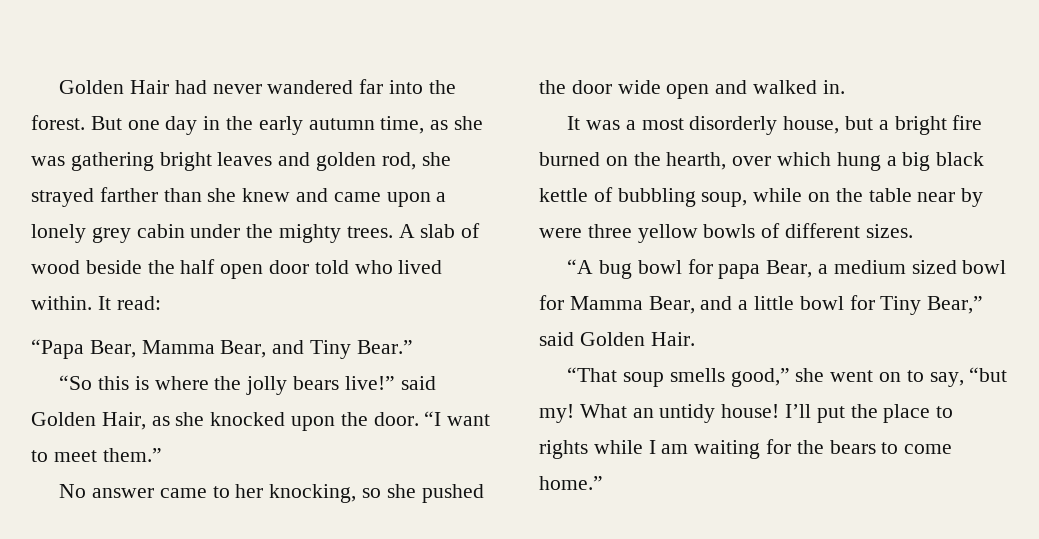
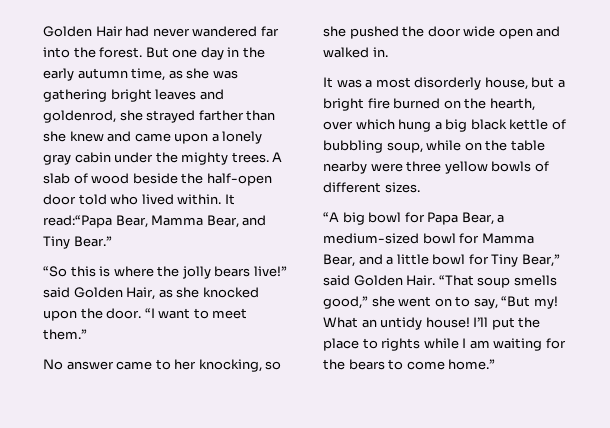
[316,152,416,171] golden rod, -> [43,110,116,123] goldenrod,
[91,227,131,243] grey -> [43,154,71,165] gray
[180,259,264,279] half open -> [206,173,272,186] half-open
[116,296,161,310] [31,339,84,359] read: // “Papa -> [43,215,112,228] read:“Papa
[917,188,984,207] near by -> [323,161,367,174] nearby
[598,259,761,279] bug bowl for papa -> [342,212,459,225] big bowl for Papa
[833,260,957,274] medium sized -> [323,233,419,244] medium-sized
(695, 339) // -> (436, 280) none
[969,367,1008,382] “but -> [501,296,531,307] “But

